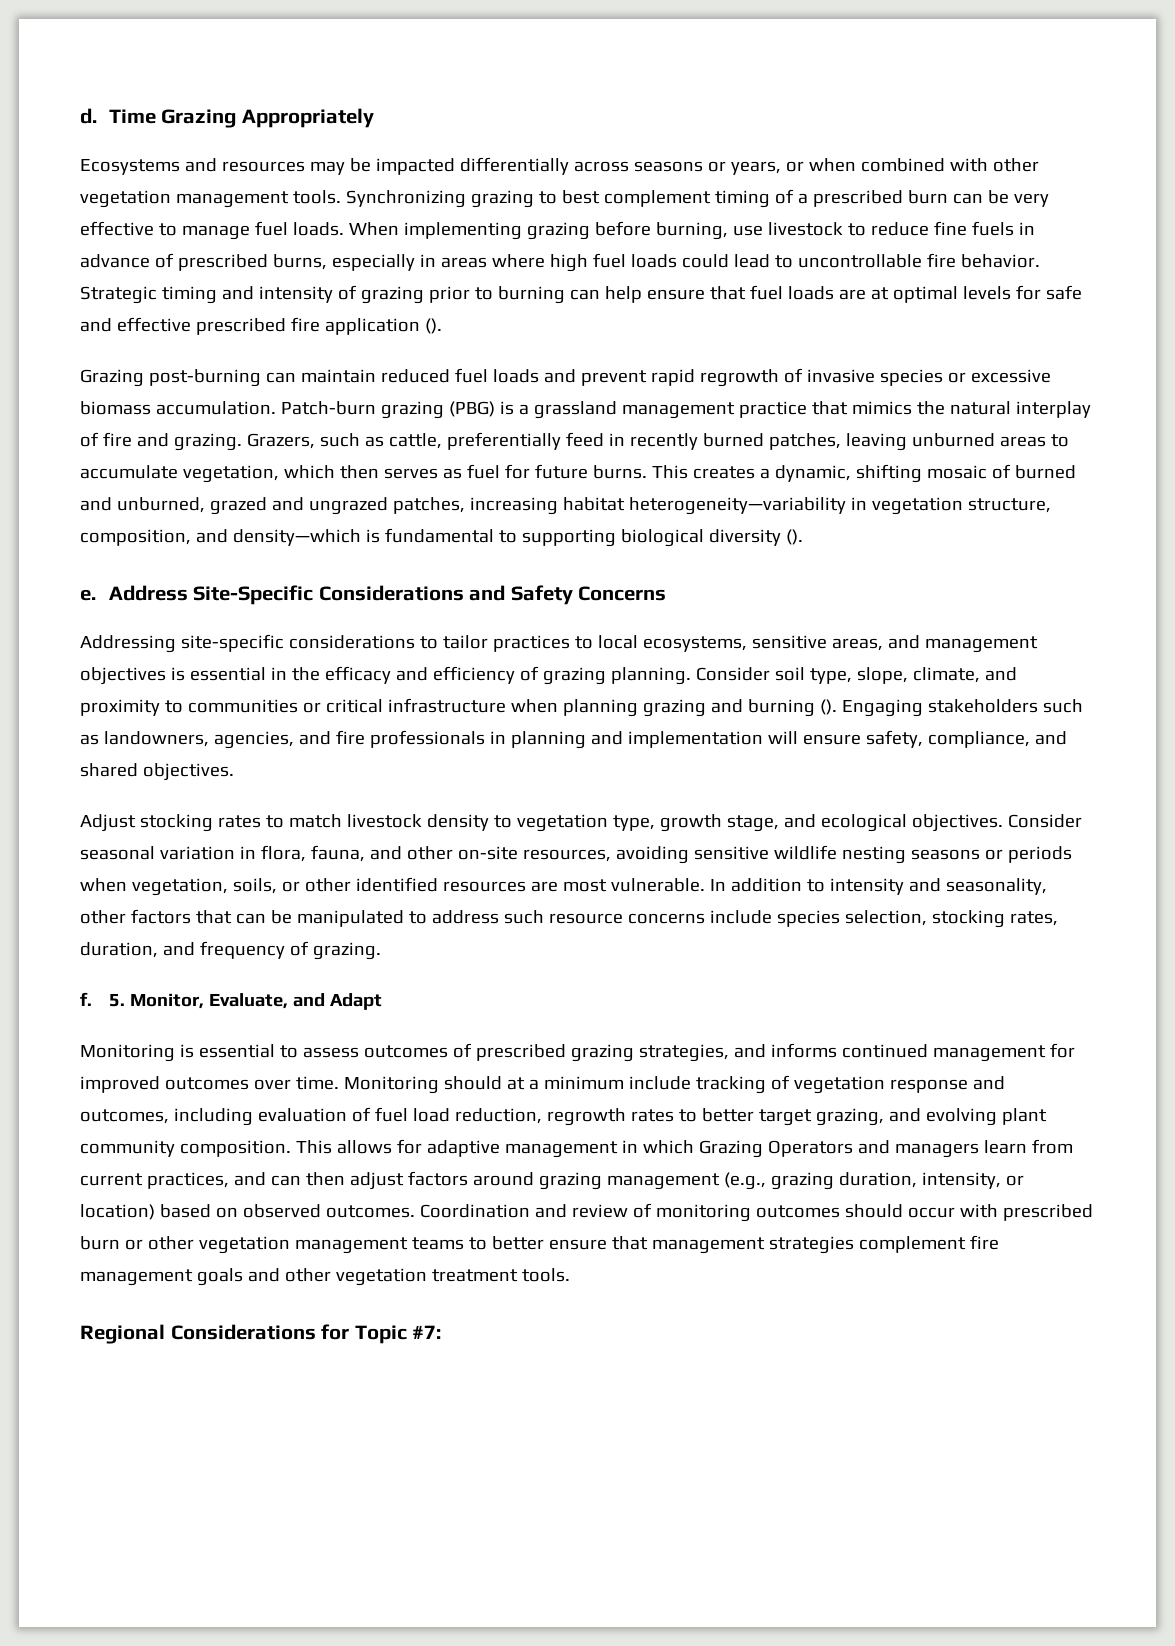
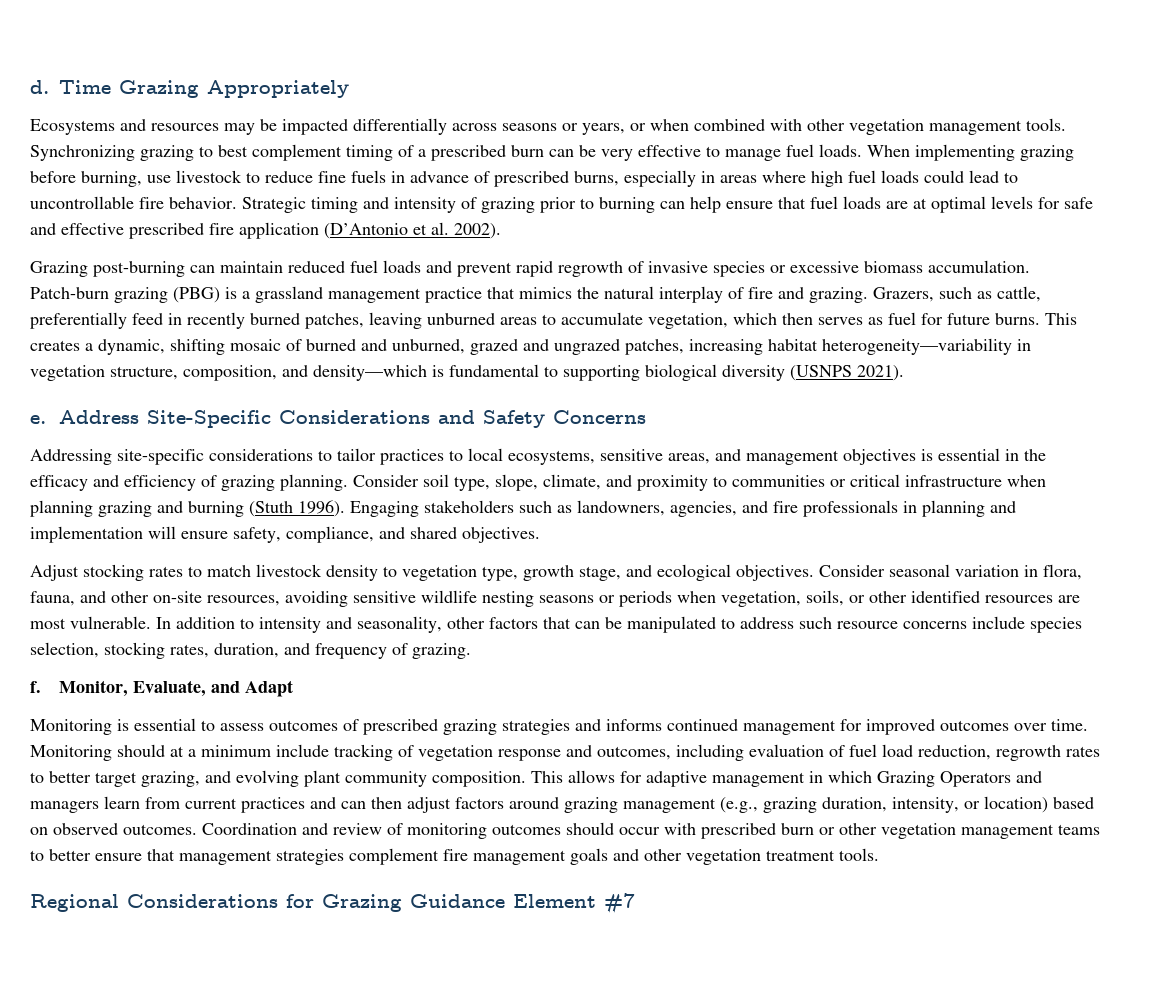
[424,318,442,334] (). -> [324,222,501,239] (D’Antonio et al. 2002).
[785,529,803,545] (). -> [790,365,904,381] (USNPS 2021).
[819,699,837,715] (). -> [249,500,345,517] (Stuth 1996).
[108,994,125,1007] 5. -> (41, 687) none
[638,1044,729,1062] strategies, -> [502,719,570,735] strategies
[146,1172,229,1189] practices, -> [241,797,305,813] practices
[354,1325,442,1344] Topic #7: -> [322,893,635,913] Grazing Guidance Element #7

